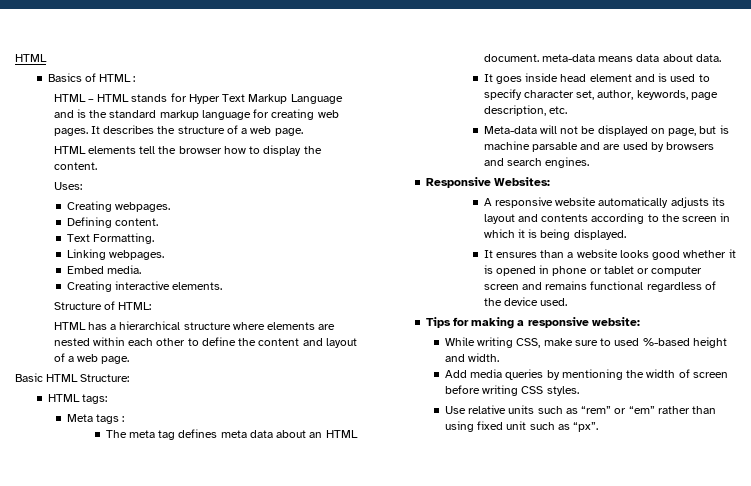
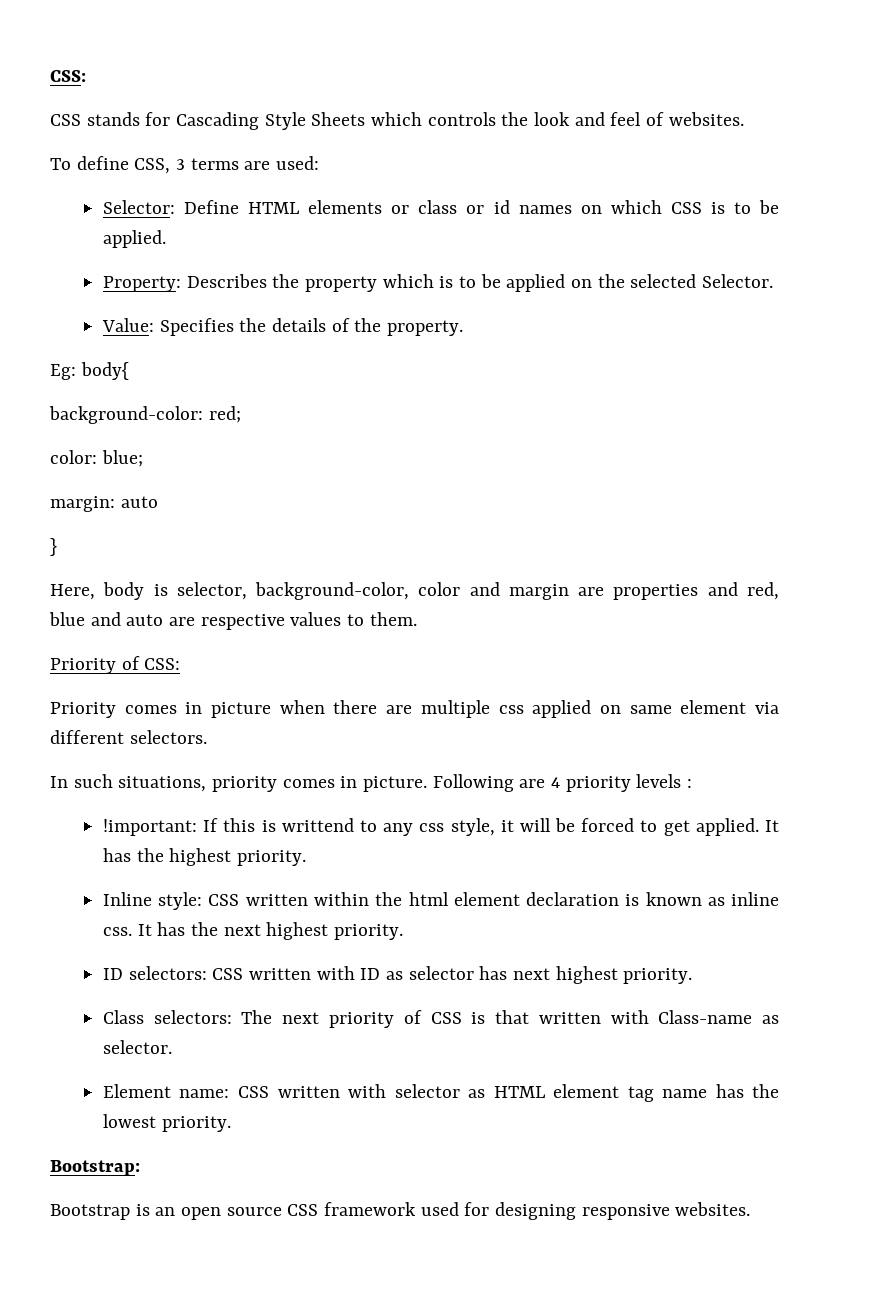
[15,54,47,62] [47,73,136,82] [53,93,343,104] [53,109,339,120] [53,125,303,136] [53,145,322,156] [53,162,97,170] [53,182,82,190] [66,201,171,212] [66,217,159,228] [66,233,155,244] [66,249,165,260] [66,265,142,274] [66,281,223,292] [53,301,152,310] [53,321,336,330] [53,337,357,348] [53,353,130,364] [15,373,130,382] [47,394,107,404] [66,414,125,424] [105,429,358,440] [483,54,721,62] [483,73,710,84] [483,89,718,100] [483,105,567,116] [483,125,729,136] [483,141,715,152] [483,157,590,168] [425,177,550,188] [483,197,725,208] [483,213,731,224] [483,229,626,240] [483,249,736,260] [483,265,703,276] [483,281,716,292] [483,297,568,306] [425,317,640,329] [444,337,727,348] [444,353,500,362] [444,369,728,380] [444,385,579,396] [444,405,717,414] [444,421,599,432] HTML // Basics of HTML : // HTML – HTML stands for Hyper Text Markup Language and is the standard markup language for creating web pages. It describes the structure of a web page. // HTML elements tell the browser how to display the content. // Uses: // Creating webpages. // Defining content. // Text Formatting. // Linking webpages. // Embed media. // Creating interactive elements. // Structure of HTML: // HTML has a hierarchical structure where elements are nested within each other to define the content and layout of a web page. // Basic HTML Structure: // HTML tags: // Meta tags : // The meta tag defines meta data about an HTML document. meta-data means data about data. // It goes inside head element and is used to specify character set, author, keywords, page description, etc. // Meta-data will not be displayed on page, but is machine parsable and are used by browsers and search engines. // Responsive Websites: // A responsive website automatically adjusts its layout and contents according to the screen in which it is being displayed. // It ensures than a website looks good whether it is opened in phone or tablet or computer screen and remains functional regardless of the device used. // Tips for making a responsive website: // While writing CSS, make sure to used %-based height and width. // Add media queries by mentioning the width of screen before writing CSS styles. // Use relative units such as “rem” or “em” rather than using fixed unit such as “px”. -> [50,70,86,82] [50,112,744,130] [50,156,320,174] [102,200,779,214] [102,230,166,248] [102,274,774,292] [101,318,464,336] [50,362,129,380] [49,406,241,424] [50,450,143,467] [50,496,158,512] [50,538,57,556] [50,582,779,600] [49,612,417,630] [50,656,181,674] [50,700,779,718] [50,730,207,744] [50,774,693,792] [102,818,779,836] [102,848,306,866] [102,892,779,910] [102,922,404,940] [102,966,693,984] [102,1010,779,1028] [102,1040,172,1054] [102,1084,779,1102] [102,1114,231,1132] [50,1160,140,1176] [50,1202,751,1220] CSS: // CSS stands for Cascading Style Sheets which controls the look and feel of websites. // To define CSS, 3 terms are used: // Selector: Define HTML elements or class or id names on which CSS is to be applied. // Property: Describes the property which is to be applied on the selected Selector. // Value: Specifies the details of the property. // Eg: body{ // background-color: red; // color: blue; // margin: auto // } // Here, body is selector, background-color, color and margin are properties and red, blue and auto are respective values to them. // Priority of CSS: // Priority comes in picture when there are multiple css applied on same element via different selectors. // In such situations, priority comes in picture. Following are 4 priority levels : // !important: If this is writtend to any css style, it will be forced to get applied. It has the highest priority. // Inline style: CSS written within the html element declaration is known as inline css. It has the next highest priority. // ID selectors: CSS written with ID as selector has next highest priority. // Class selectors: The next priority of CSS is that written with Class-name as selector. // Element name: CSS written with selector as HTML element tag name has the lowest priority. // Bootstrap: // Bootstrap is an open source CSS framework used for designing responsive websites.

